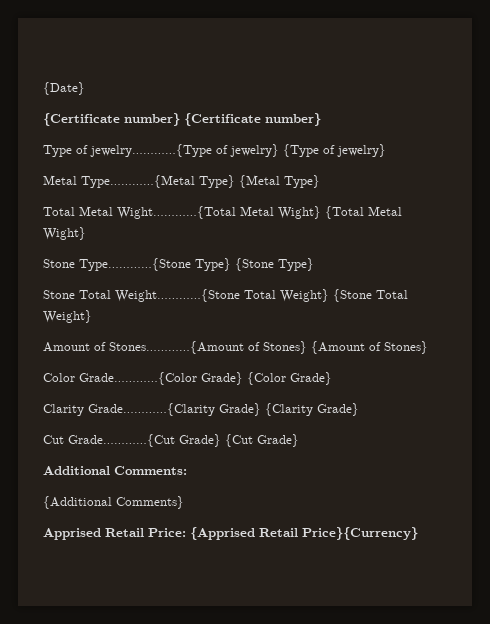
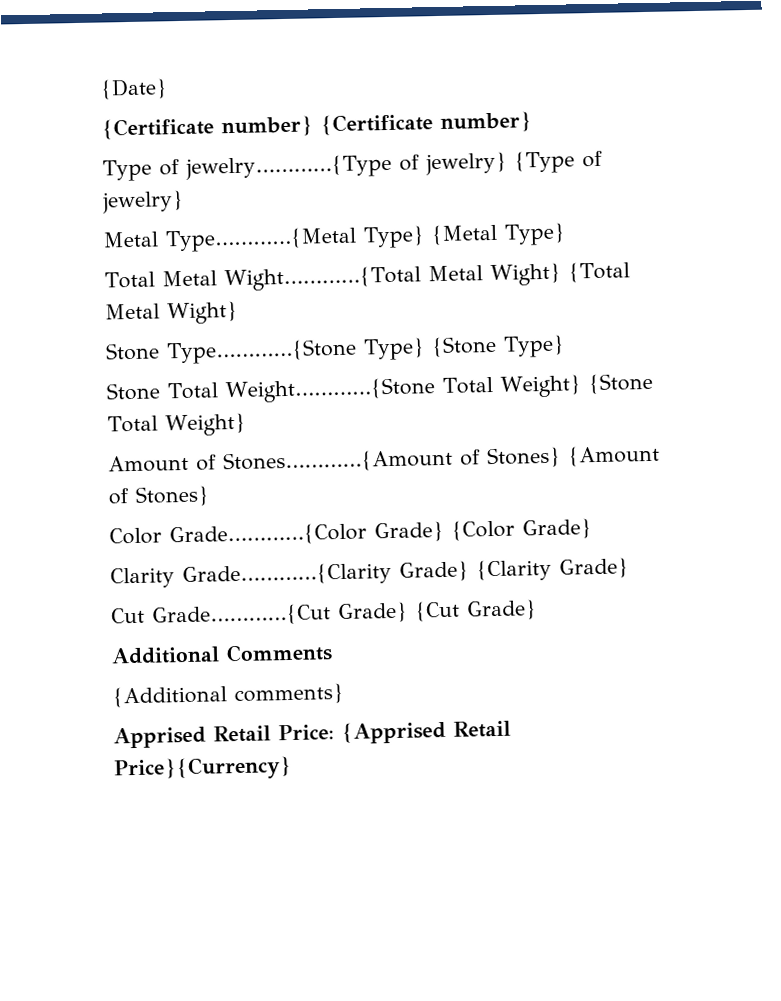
[114,466,187,475] Comments: -> [226,643,333,663] Comments
[116,496,184,509] Comments} -> [234,682,344,706] comments}

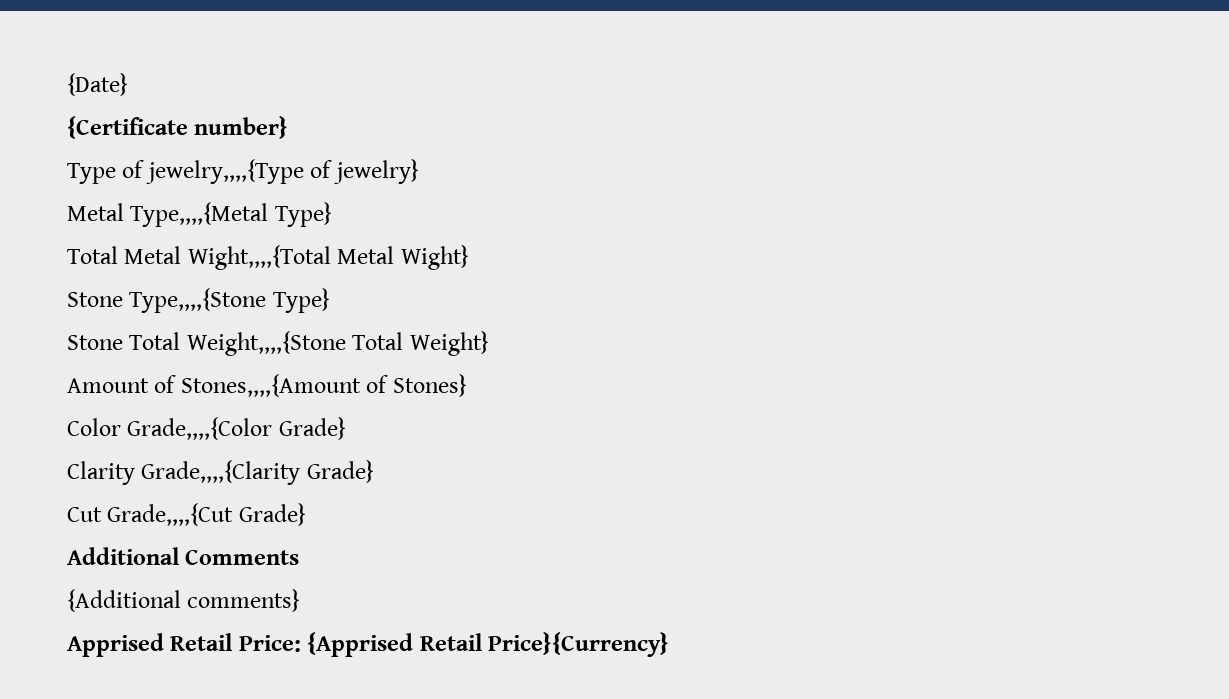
[320,111,532,136] {Certificate number} -> (289, 127) none
[184,150,575,180] jewelry…………{Type of jewelry} {Type -> [145,159,304,184] jewelry,,,,{Type
[165,223,498,253] Type…………{Metal Type} {Metal -> [130,202,269,227] Type,,,,{Metal
[223,261,630,292] Wight…………{Total Metal Wight} {Total -> [187,245,331,270] Wight,,,,{Total
[166,335,497,365] Type…………{Stone Type} {Stone -> [129,288,267,313] Type,,,,{Stone
[224,372,653,404] Weight…………{Stone Total Weight} {Stone -> [186,331,346,356] Weight,,,,{Stone
[223,444,660,474] Stones…………{Amount of Stones} {Amount -> [180,374,361,397] Stones,,,,{Amount
[169,519,515,547] Grade…………{Color Grade} {Color -> [127,417,273,440] Grade,,,,{Color
[182,558,552,588] Grade…………{Clarity Grade} {Clarity -> [141,460,301,485] Grade,,,,{Clarity
[152,600,460,627] Grade…………{Cut Grade} {Cut -> [107,503,234,526] Grade,,,,{Cut

